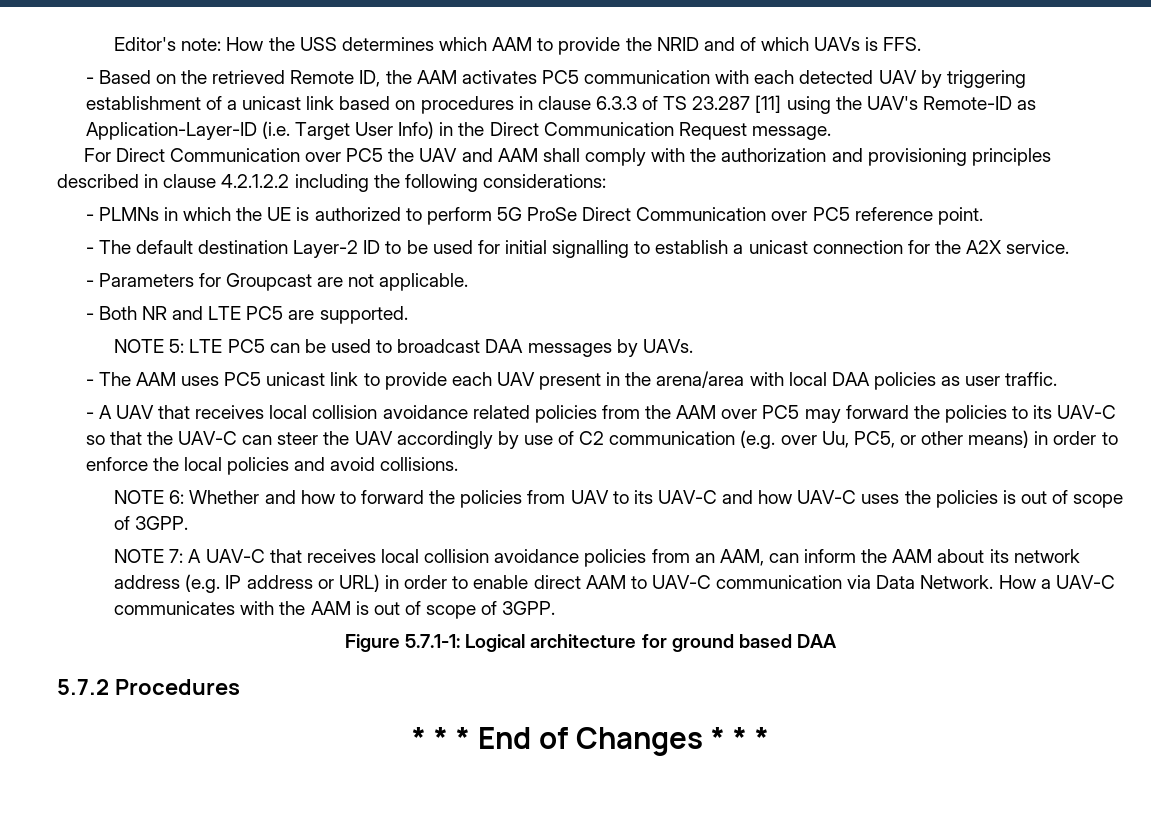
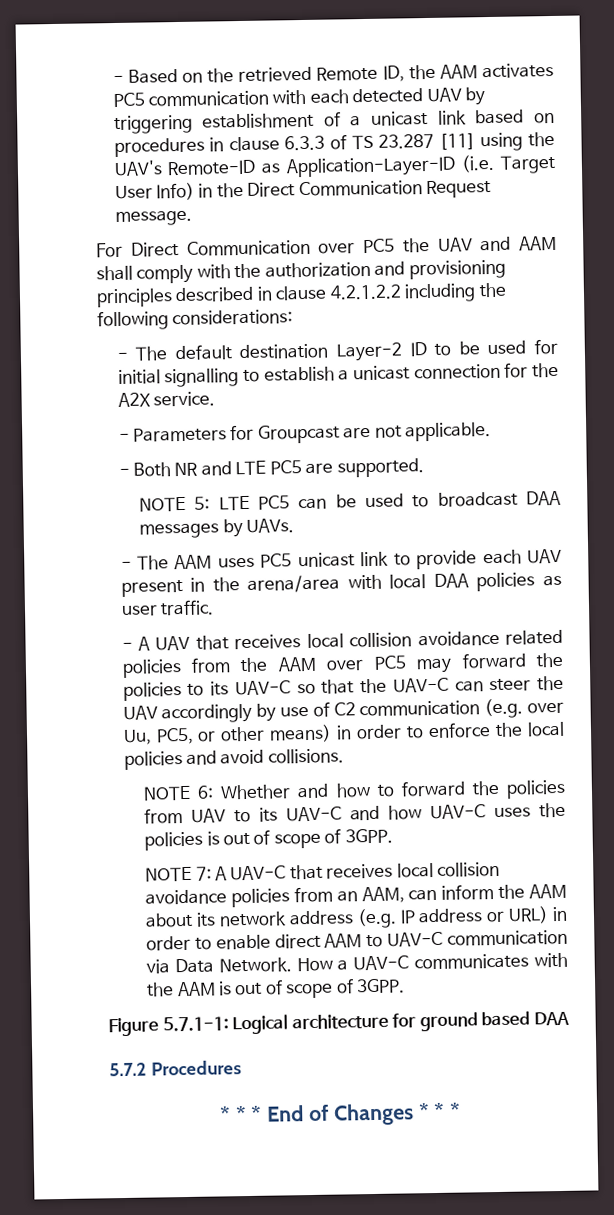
[114,37,922,55] Editor's note: How the USS determines which AAM to provide the NRID and of which UAVs is FFS. // -> (112, 79) none
[85,207,983,225] // - PLMNs in which the UE is authorized to perform 5G ProSe Direct Communication over PC5 reference point. -> (294, 317) none

